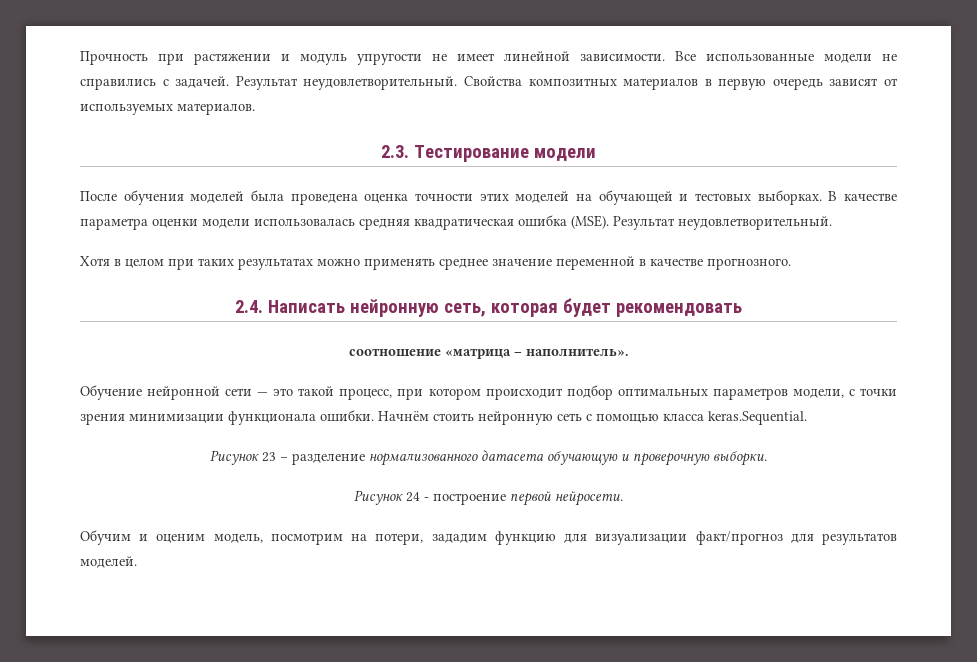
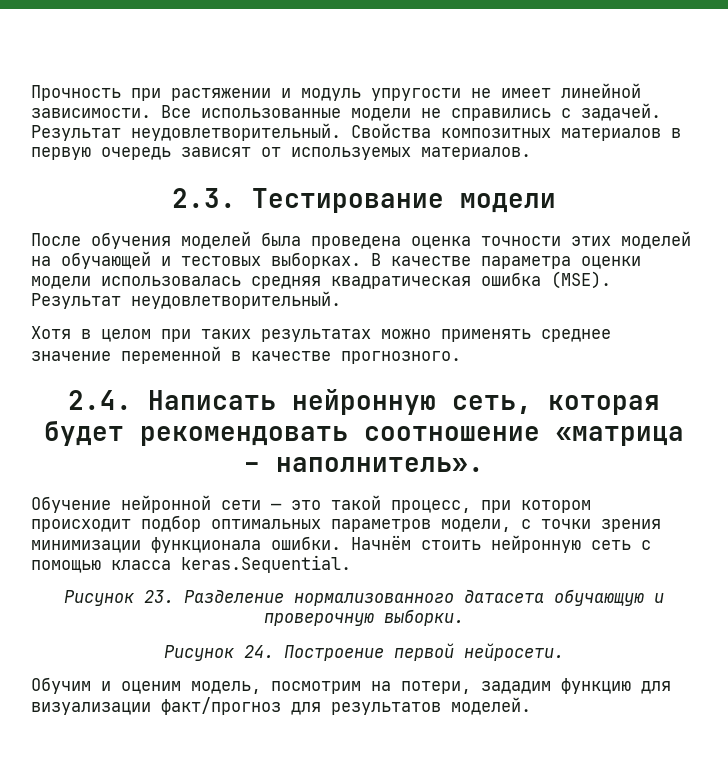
(742, 310) // -> (348, 436) none
[262,452,365,465] 23 – разделение -> [144,589,284,603] 23. Разделение
[406,492,506,505] 24 - построение -> [244,645,384,661] 24. Построение

